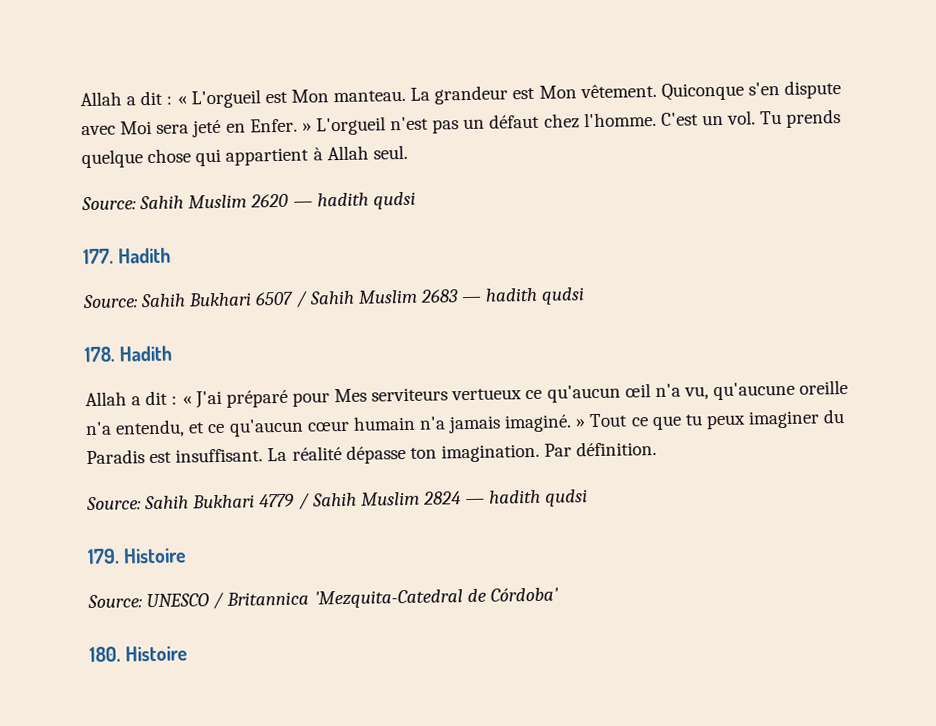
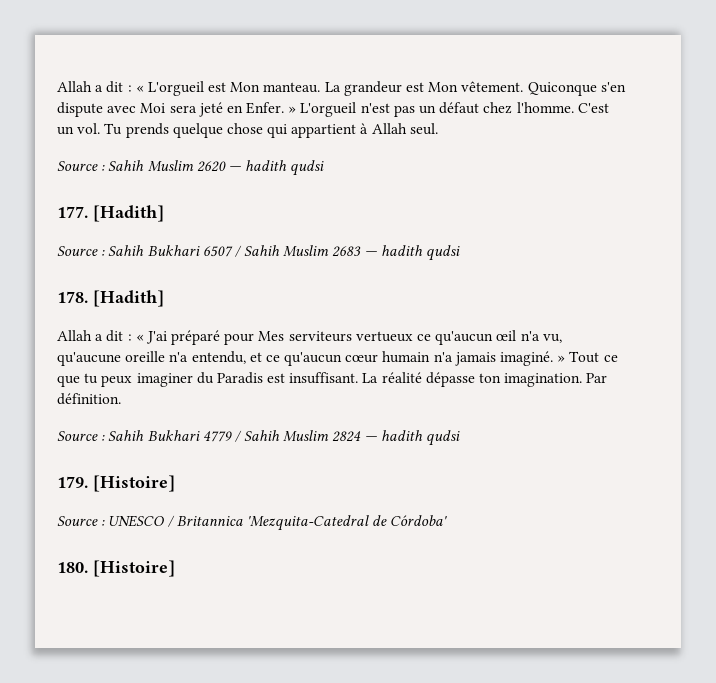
[81,196,136,211] Source: -> [57,161,106,171] Source :
[118,247,172,264] [82,294,138,309] Hadith // Source: -> [93,205,164,222] [57,246,106,256] [Hadith] // Source :
[119,345,173,362] Hadith -> [93,290,164,307] [Hadith]
[86,496,141,511] Source: -> [57,431,106,441] Source :
[123,547,187,564] [87,594,142,609] Histoire // Source: -> [93,475,175,492] [57,516,106,526] [Histoire] // Source :
[125,645,188,662] Histoire -> [93,560,175,577] [Histoire]

